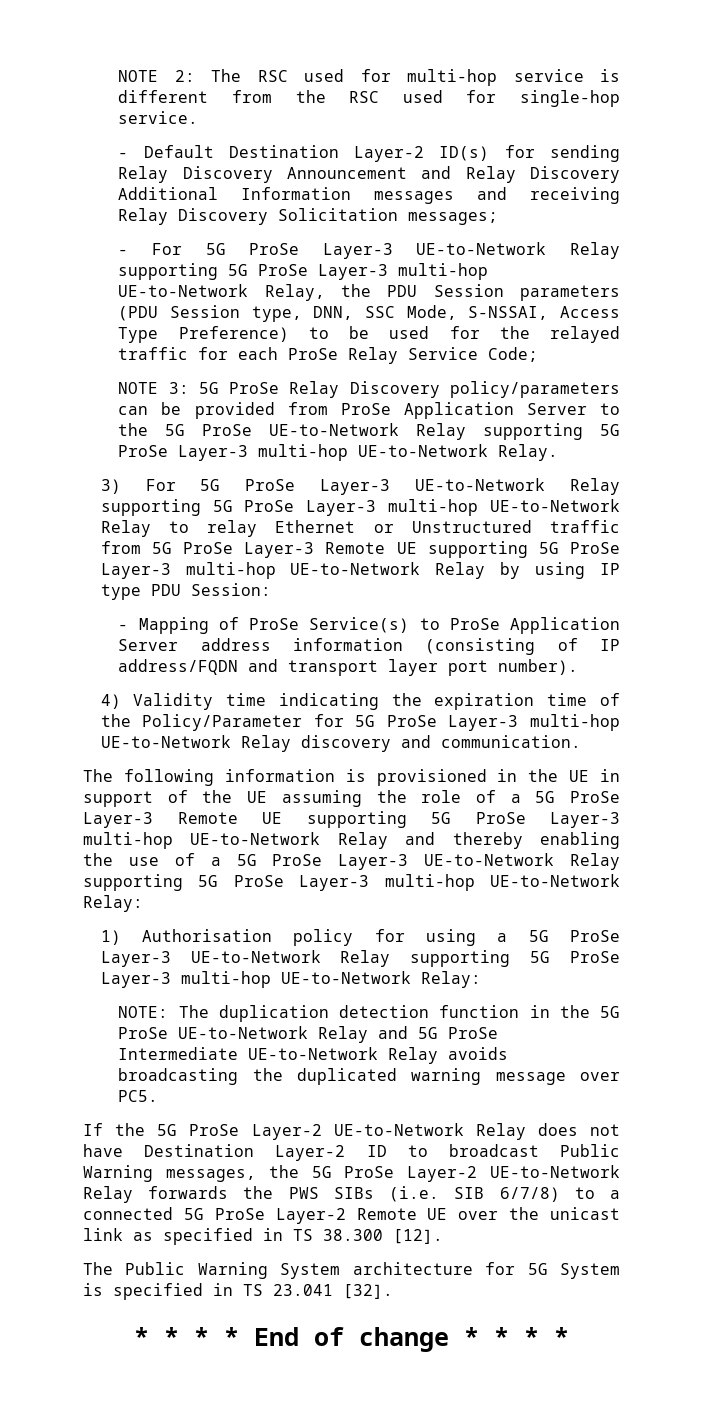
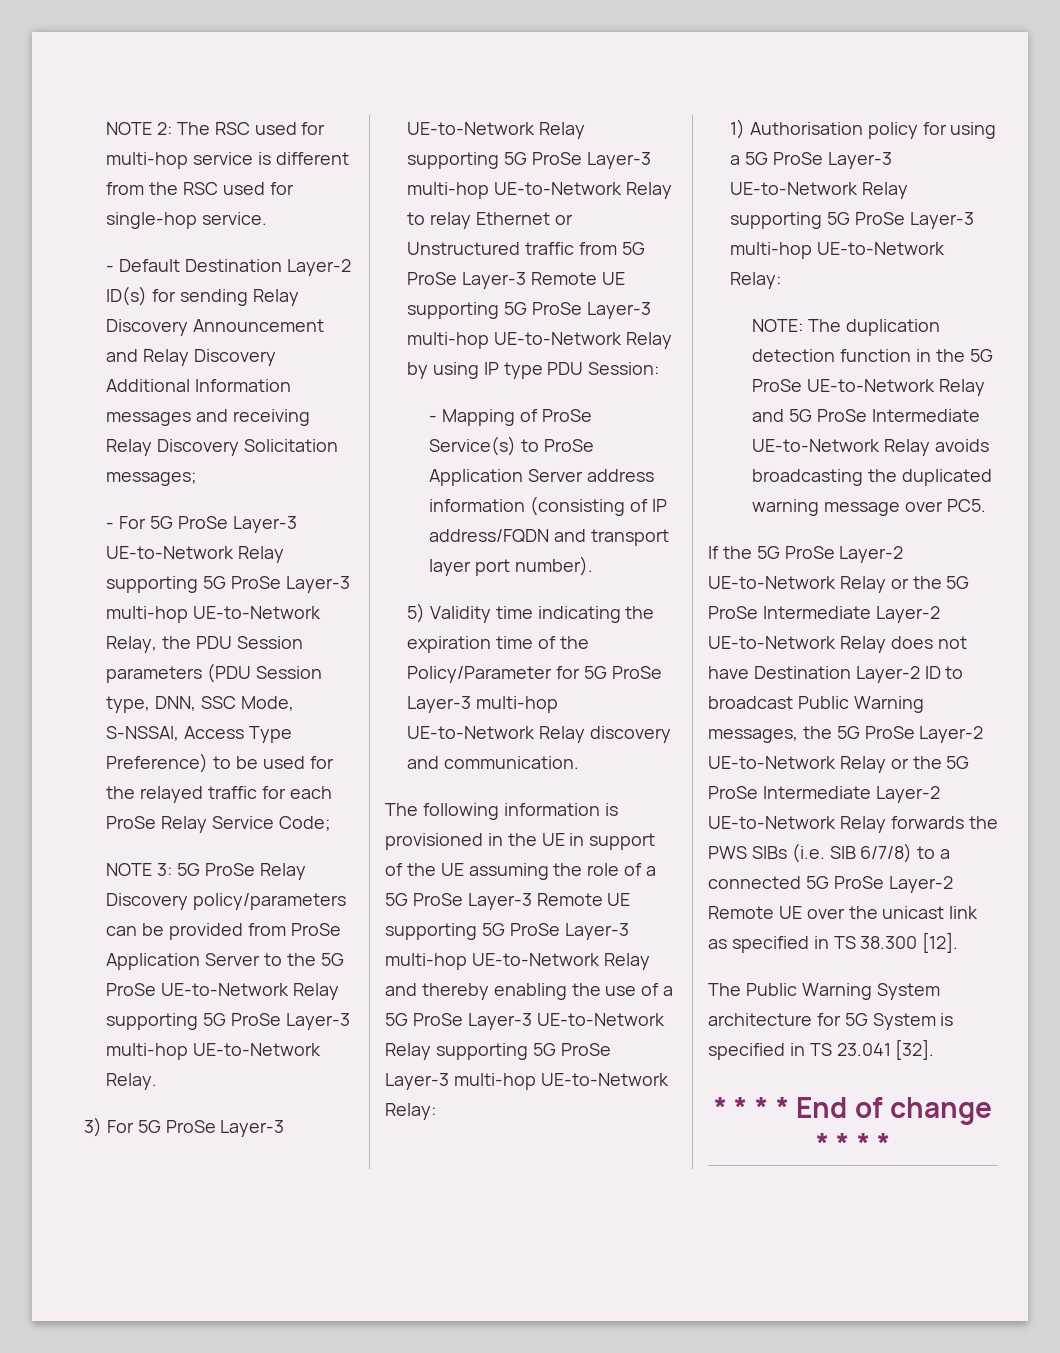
[100,694,121,709] 4) -> [407,603,426,623] 5)
(526, 1131) none -> [890,576,970,589] [708,606,940,623] [708,636,886,653] or the 5G ProSe Intermediate Layer-2 UE-to-Network Relay
(133, 1194) none -> [890,756,970,769] [708,786,940,803] [708,816,886,833] or the 5G ProSe Intermediate Layer-2 UE-to-Network Relay

